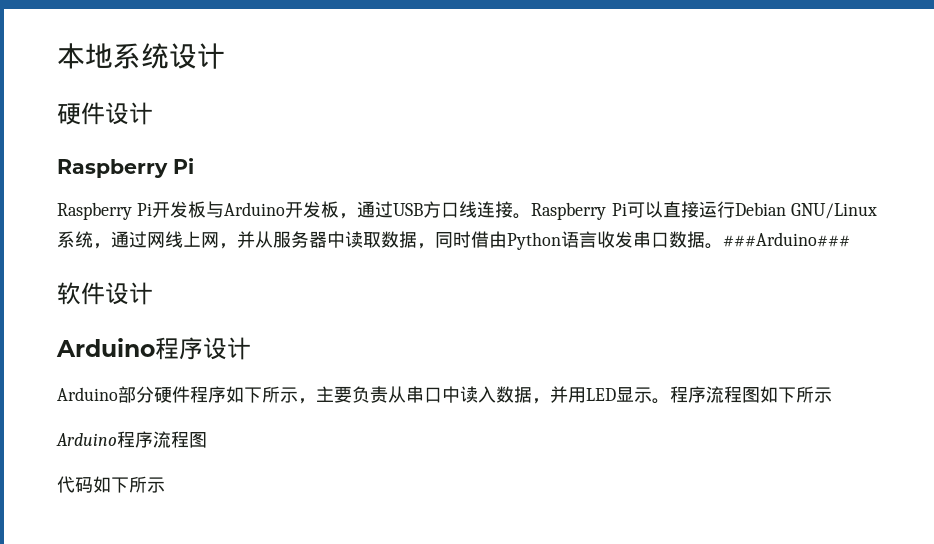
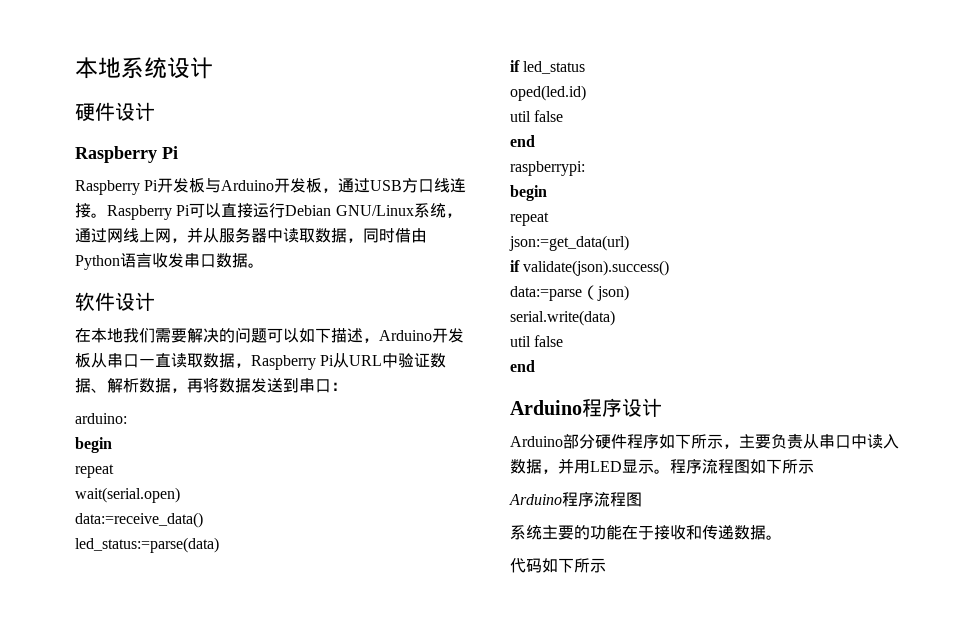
[723,232,850,247] ###Arduino### -> (264, 265) none
(153, 293) none -> [75,327,464,343] [75,353,447,370] [75,377,347,393] [75,413,127,424] [75,437,112,453] [75,464,114,478] [75,487,180,503] [75,512,203,528] [75,537,219,553] [510,60,586,74] [510,85,586,101] [510,110,564,122] [510,135,535,147] [510,161,585,176] [510,185,547,201] [510,212,549,226] [509,235,629,251] [510,260,670,276] [510,285,629,301] [510,310,615,326] [510,335,564,347] [510,360,535,372] // 在本地我们需要解决的问题可以如下描述，Arduino开发板从串口一直读取数据，Raspberry Pi从URL中验证数据、解析数据，再将数据发送到串口： // arduino: // begin // repeat // wait(serial.open) // data:=receive_data() // led_status:=parse(data) // if led_status // oped(led.id) // util false // end // raspberrypi: // begin // repeat // json:=get_data(url) // if validate(json).success() // data:=parse（json) // serial.write(data) // util false // end
(207, 440) none -> [510,525,782,540] // 系统主要的功能在于接收和传递数据。

